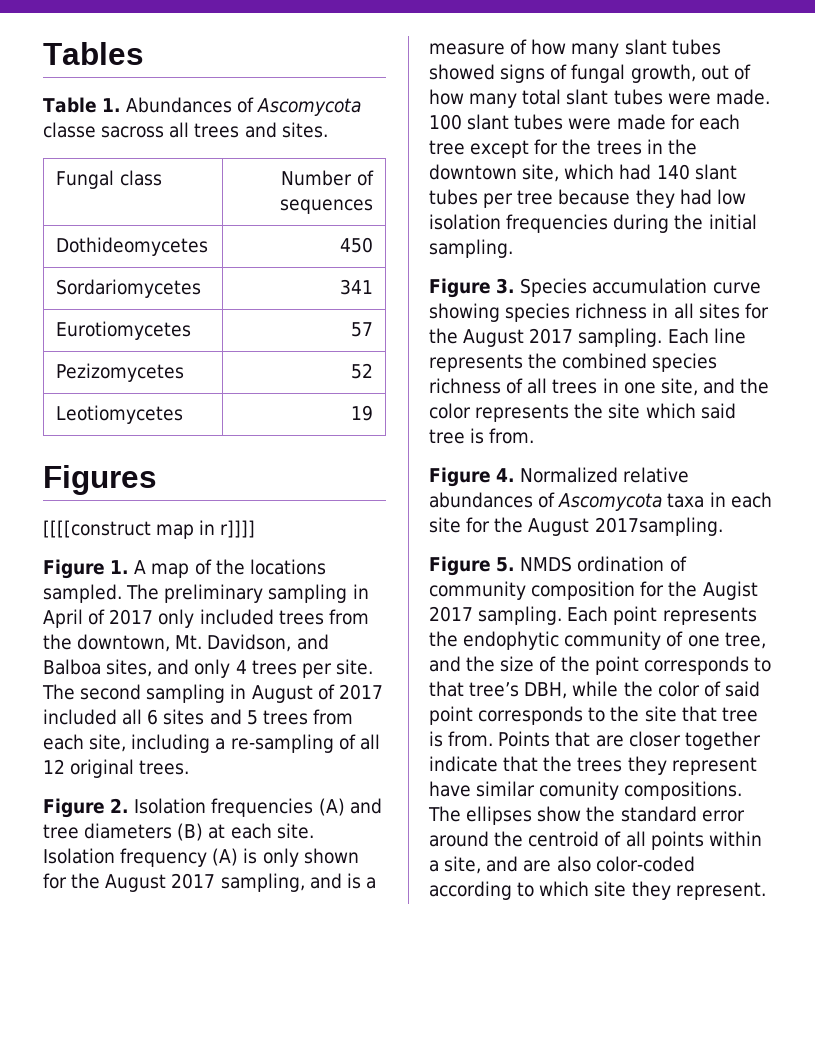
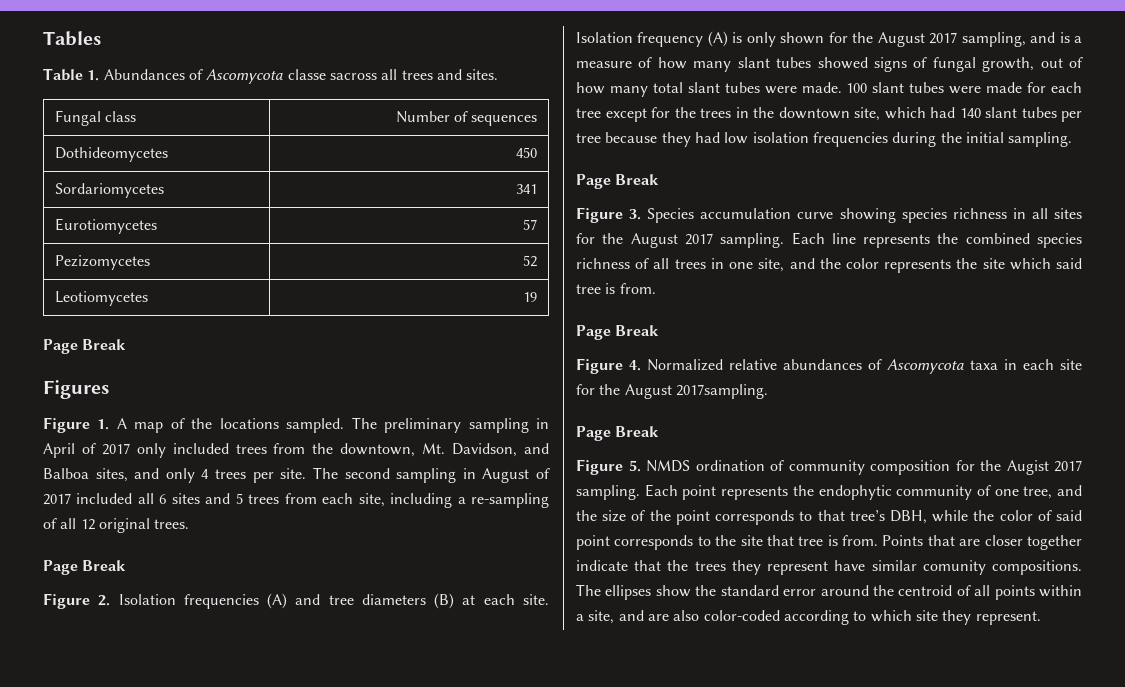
(373, 413) none -> [43,339,127,354] // Page Break
[43,520,256,539] // [[[[construct map in r]]]] -> (109, 389) none
(190, 767) none -> [43,560,127,575] // Page Break
(513, 248) none -> [576,174,660,189] // Page Break
(535, 436) none -> [576,325,660,340] // Page Break
(723, 526) none -> [576,426,660,441] // Page Break

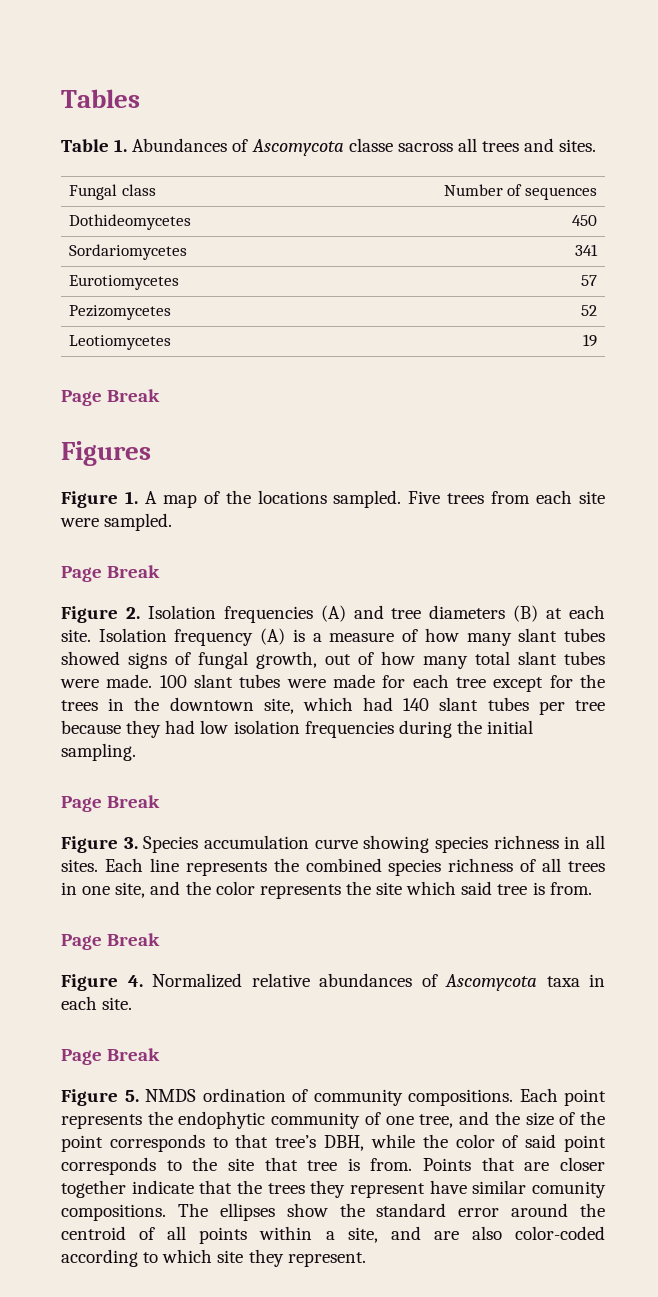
[351,417,549,433] [43,443,550,458] [43,467,551,483] [43,493,549,508] [43,518,190,533] The preliminary sampling in April of 2017 only included trees from the downtown, Mt. Davidson, and Balboa sites, and only 4 trees per site. The second sampling in August of 2017 included all 6 sites and 5 trees from each site, including a re-sampling of all 12 original trees. -> [408,490,605,504] [60,513,173,531] Five trees from each site were sampled.
[746,32,1070,47] only shown for the August 2017 sampling, and is -> (305, 635) none
[1054,208,1082,219] [576,233,785,248] sites for the August 2017 sampling. -> [61,859,98,872] sites.
[1060,359,1082,370] [576,384,768,399] site for the August 2017sampling. -> [102,997,133,1010] site.
[870,460,1082,475] [576,485,640,500] composition for the Augist 2017 sampling. -> [408,1089,513,1106] compositions.

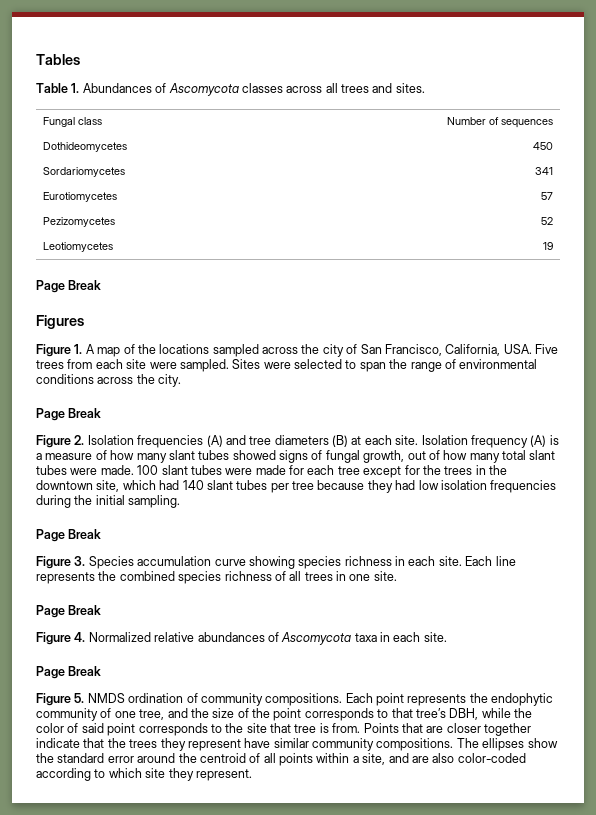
[348,138,453,152] classe sacross -> [241,83,323,93] classes across
[333,490,402,508] sampled. -> [212,344,532,357] sampled across the city of San Francisco, California, USA.
(173, 522) none -> [232,359,538,372] [36,374,182,387] Sites were selected to span the range of environmental conditions across the city.
[586,835,606,849] [61,859,98,872] all sites. -> [408,556,462,566] each site.
[115,881,592,899] site, and the color represents the site which said tree is from. -> [373,571,397,581] site.
[532,1181,607,1198] comunity -> [312,738,374,751] community

